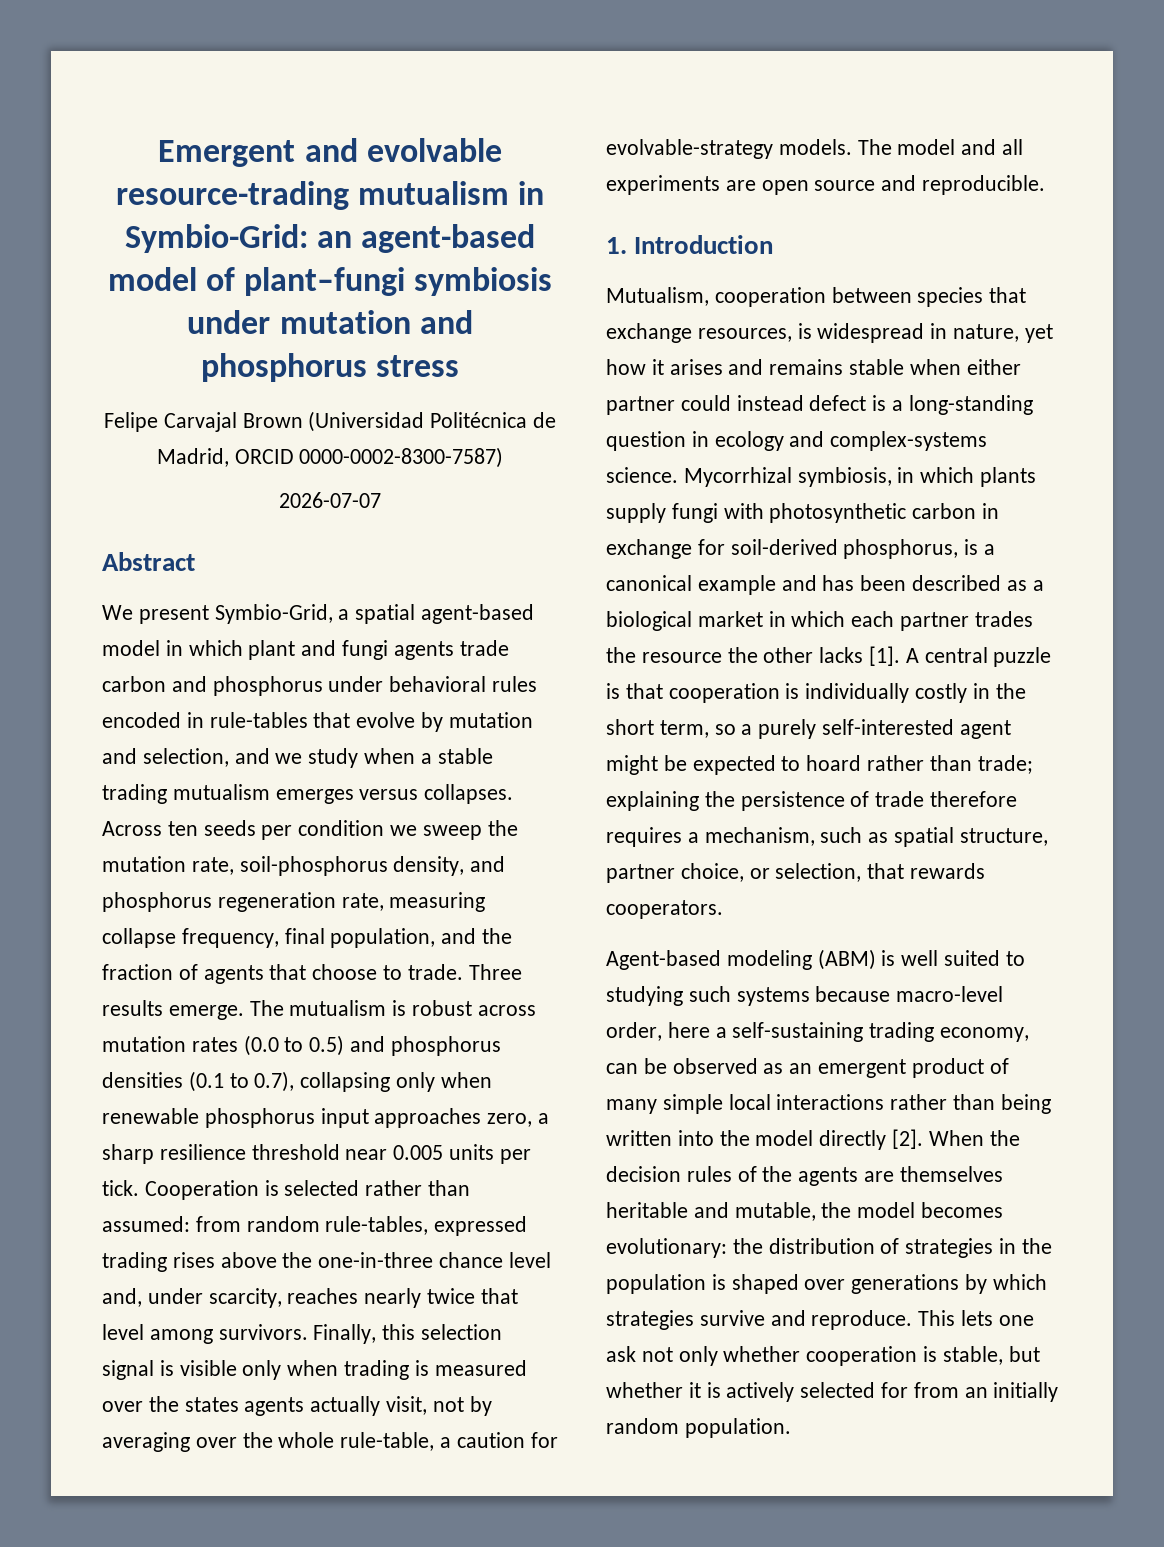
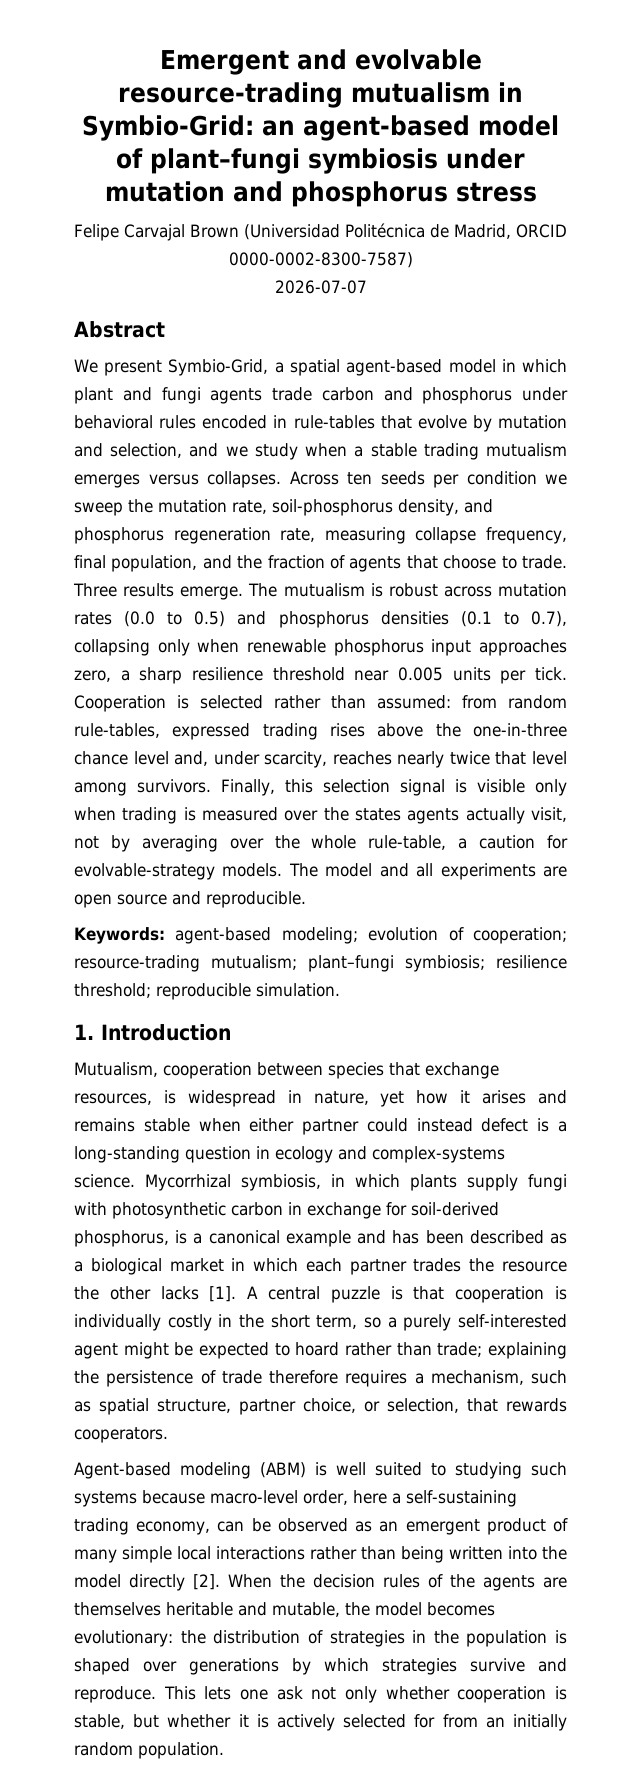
(1046, 185) none -> [74,927,567,944] [74,955,567,972] [74,983,340,1000] // Keywords: agent-based modeling; evolution of cooperation; resource-trading mutualism; plant–fungi symbiosis; resilience threshold; reproducible simulation.

